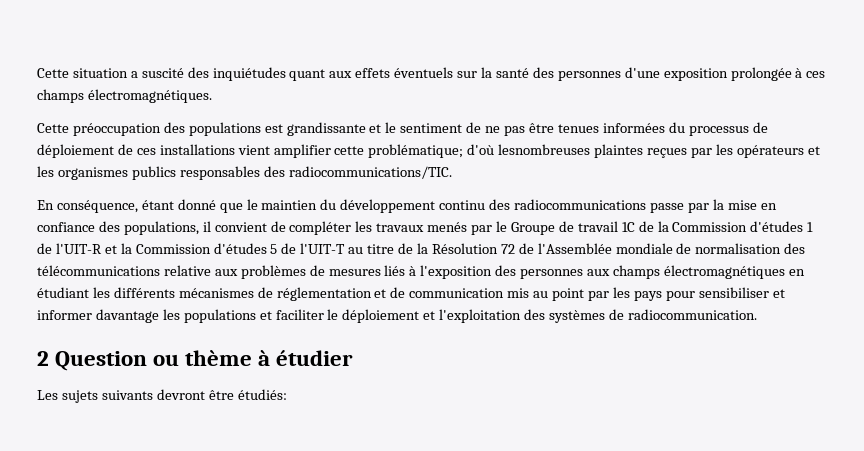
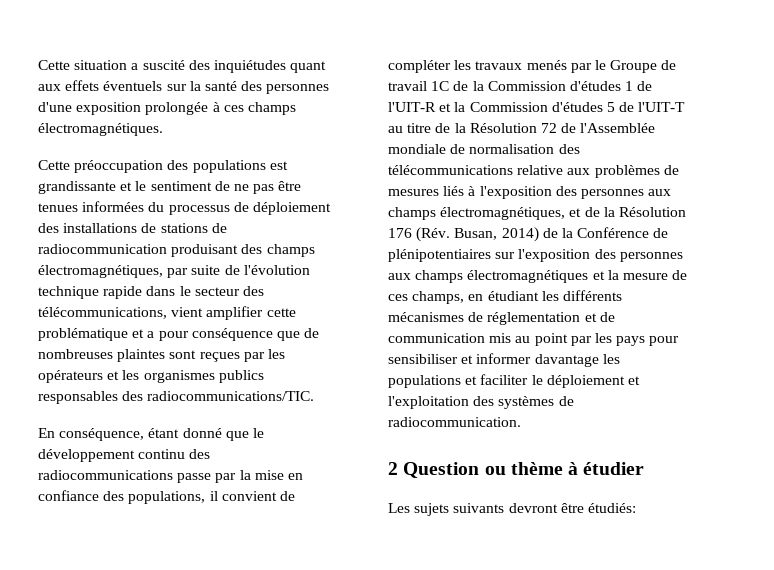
[117,144,644,158] de ces installations vient amplifier cette problématique; d'où lesnombreuses plaintes -> [38,223,227,233] [38,244,315,257] [38,265,310,278] [38,286,264,299] [38,306,296,320] [38,328,320,341] [38,349,197,362] des installations de stations de radiocommunication produisant des champs électromagnétiques, par suite de l'évolution technique rapide dans le secteur des télécommunications, vient amplifier cette problématique et a pour conséquence que de nombreuses plaintes sont
[261,199,337,210] maintien du -> (264, 433) none
[663,265,785,279] électromagnétiques -> [440,207,686,220] [388,227,669,242] [388,249,683,262] [388,270,688,283] [388,291,465,304] électromagnétiques, et de la Résolution 176 (Rév. Busan, 2014) de la Conférence de plénipotentiaires sur l'exposition des personnes aux champs électromagnétiques et la mesure de ces champs,

